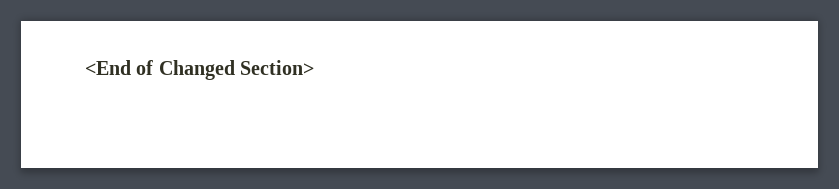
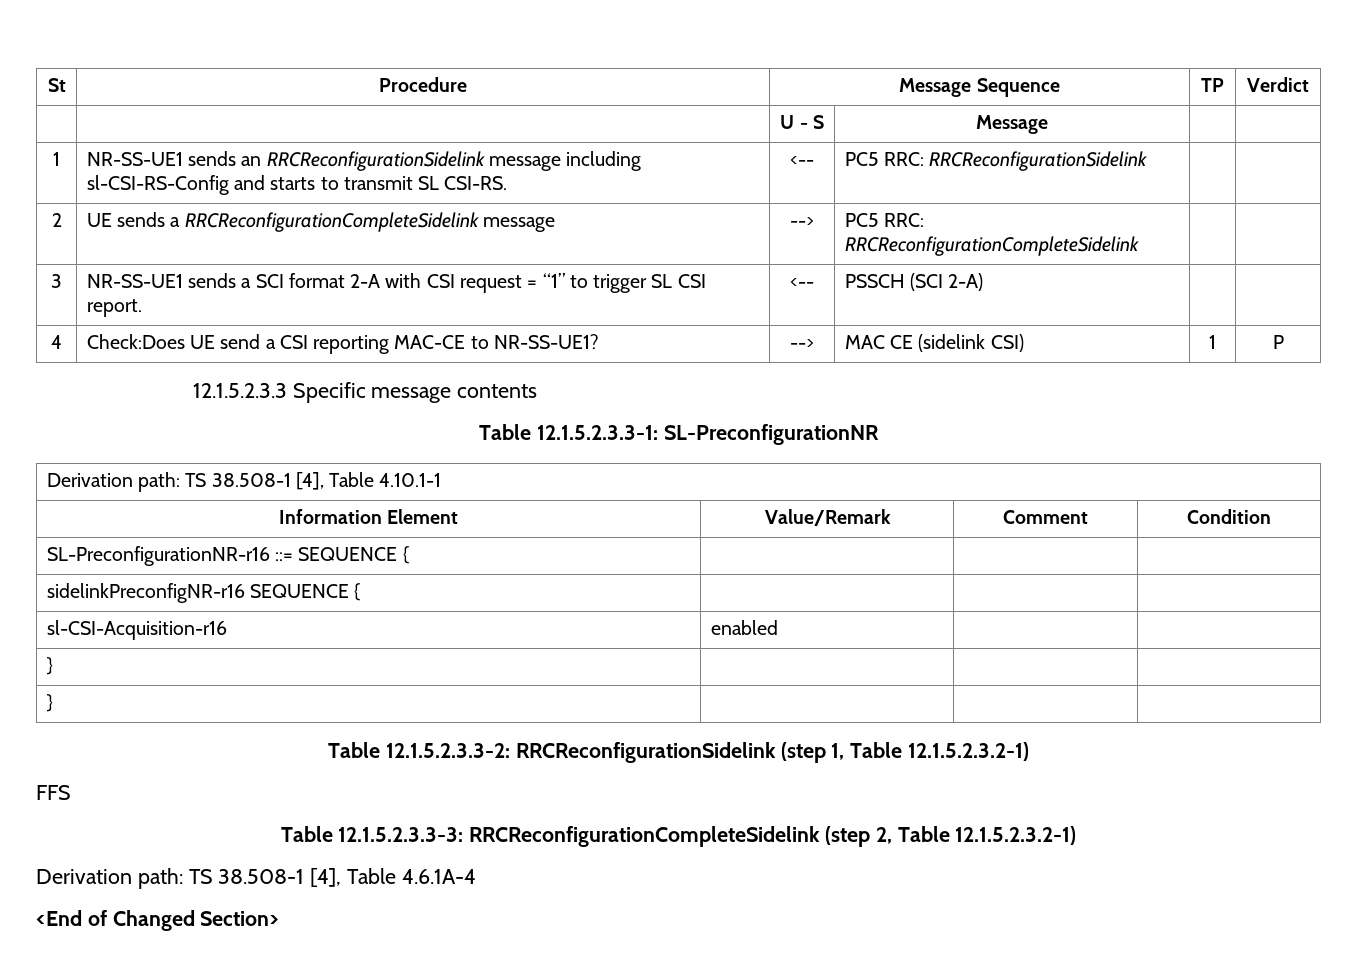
(85, 67) none -> [47,78,66,92] [379,77,467,92] [899,78,1060,97] [1201,78,1224,92] [1247,77,1309,92] [780,115,824,129] [976,115,1048,134] [53,152,60,166] [86,151,642,171] [86,175,508,195] [790,156,814,166] [844,151,1148,171] [51,213,62,227] [86,212,555,232] [790,217,814,227] [844,213,925,227] [844,236,1139,256] [51,274,62,288] [86,273,706,293] [86,299,142,317] [790,278,814,288] [844,273,984,291] [51,335,62,349] [86,334,599,354] [790,339,814,349] [844,334,1024,352] [1209,335,1216,349] [1272,335,1284,349] [192,382,538,403] [479,424,879,445] [46,472,442,492] [278,509,459,524] [764,509,891,526] [1003,510,1088,524] [1187,509,1271,524] [46,546,409,566] [46,583,361,603] [46,620,227,640] [710,620,778,635] [46,657,53,675] [46,694,53,712] [328,742,1029,763] [36,785,71,800] [280,826,1077,847] [36,868,476,889] St | Procedure | Message Sequence | TP | Verdict // | | U - S | Message | | // 1 | NR-SS-UE1 sends an RRCReconfigurationSidelink message including sl-CSI-RS-Config and starts to transmit SL CSI-RS. | <-- | PC5 RRC: RRCReconfigurationSidelink | | // 2 | UE sends a RRCReconfigurationCompleteSidelink message | --> | PC5 RRC: RRCReconfigurationCompleteSidelink | | // 3 | NR-SS-UE1 sends a SCI format 2-A with CSI request = “1” to trigger SL CSI report. | <-- | PSSCH (SCI 2-A) | | // 4 | Check:Does UE send a CSI reporting MAC-CE to NR-SS-UE1? | --> | MAC CE (sidelink CSI) | 1 | P // 12.1.5.2.3.3 Specific message contents // Table 12.1.5.2.3.3-1: SL-PreconfigurationNR // Derivation path: TS 38.508-1 [4], Table 4.10.1-1 // Information Element | Value/Remark | Comment | Condition // SL-PreconfigurationNR-r16 ::= SEQUENCE { | | | // sidelinkPreconfigNR-r16 SEQUENCE { | | | // sl-CSI-Acquisition-r16 | enabled | | // } | | | // } | | | // Table 12.1.5.2.3.3-2: RRCReconfigurationSidelink (step 1, Table 12.1.5.2.3.2-1) // FFS // Table 12.1.5.2.3.3-3: RRCReconfigurationCompleteSidelink (step 2, Table 12.1.5.2.3.2-1) // Derivation path: TS 38.508-1 [4], Table 4.6.1A-4 //

